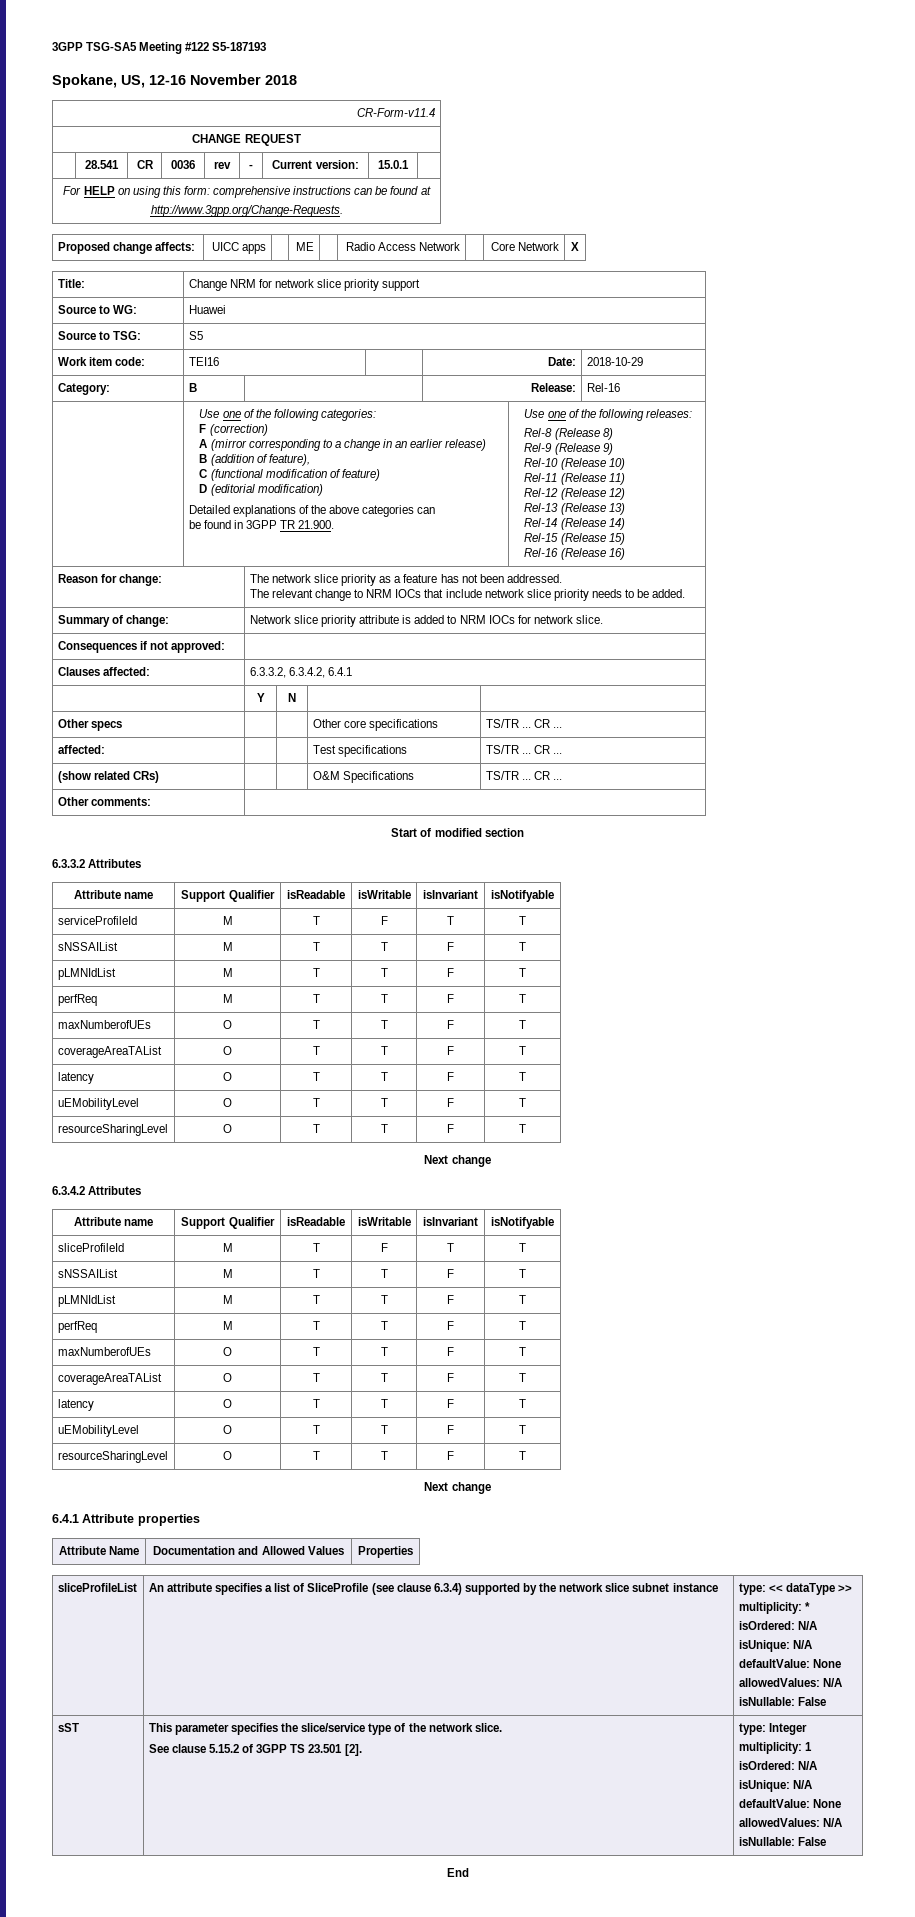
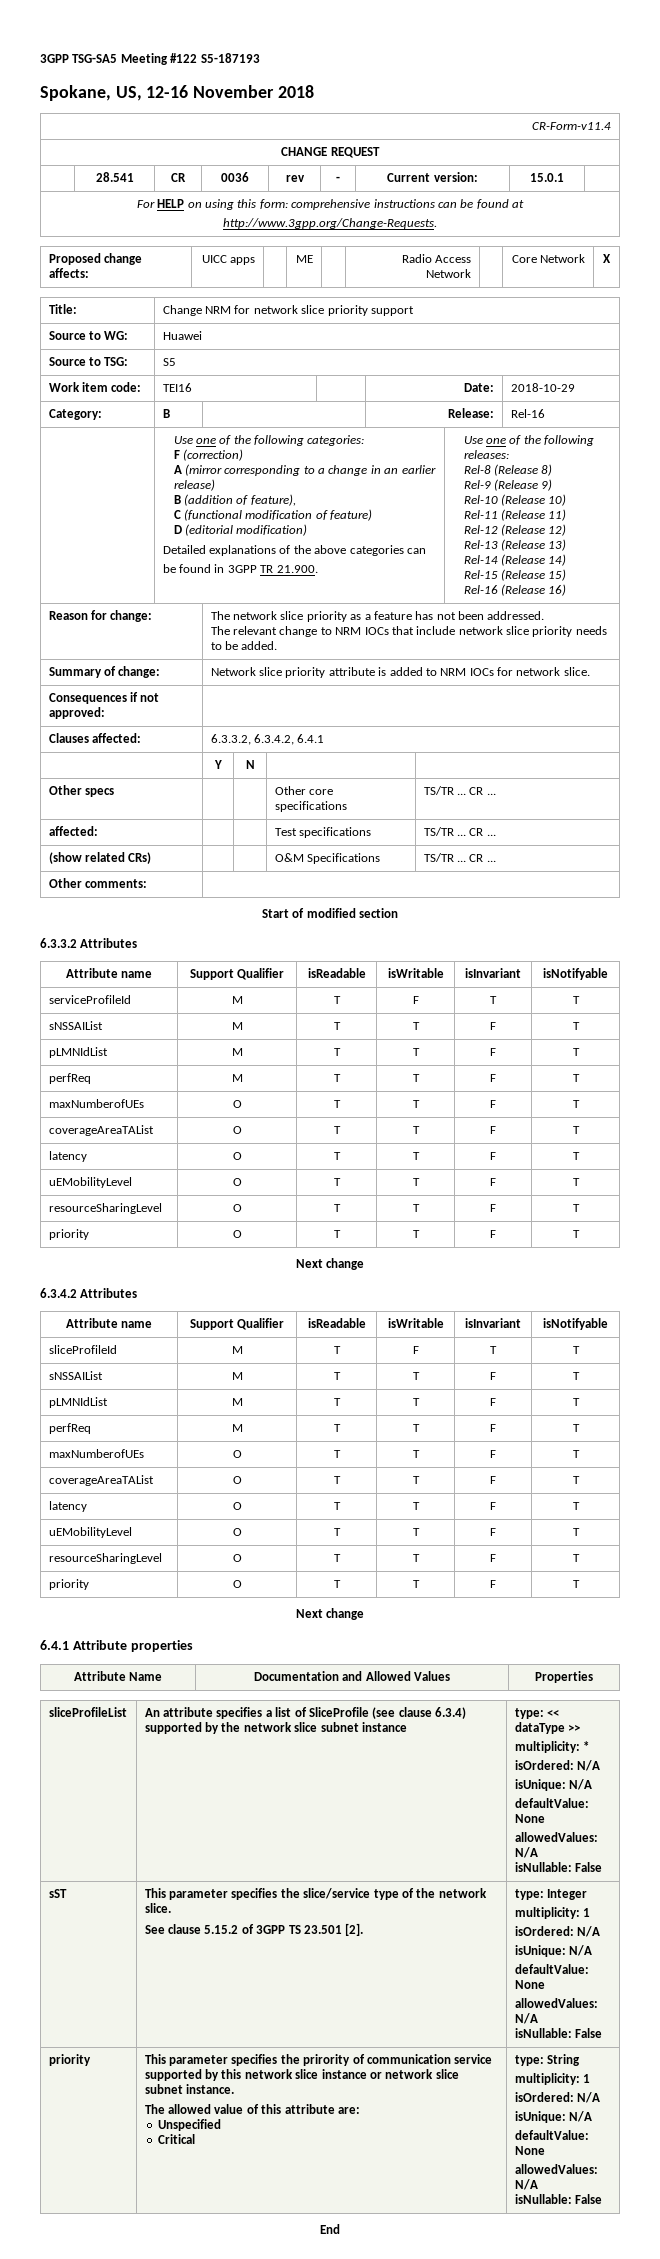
(526, 1128) none -> [48,1229,89,1240] [232,1230,242,1238] [333,1230,341,1238] [412,1230,420,1238] [490,1230,496,1238] [572,1230,580,1238] // priority | O | T | T | F | T
(526, 1455) none -> [48,1579,89,1590] [232,1580,242,1588] [333,1580,341,1588] [412,1580,420,1588] [490,1580,496,1588] [572,1580,580,1588] // priority | O | T | T | F | T
(826, 1841) none -> [48,2054,91,2066] [144,2054,493,2066] [144,2069,459,2081] [144,2084,235,2094] [144,2104,360,2114] [158,2119,222,2131] [158,2134,196,2144] [514,2054,581,2066] [514,2073,591,2085] [514,2092,601,2103] [514,2111,593,2123] [514,2130,589,2140] [514,2146,545,2155] [514,2164,598,2174] [514,2179,538,2190] [514,2194,603,2204] // priority | This parameter specifies the prirority of communication service supported by this network slice instance or network slice subnet instance. // The allowed value of this attribute are: // Unspecified // Critical | type: String // multiplicity: 1 // isOrdered: N/A // isUnique: N/A // defaultValue: None // allowedValues: N/A // isNullable: False

